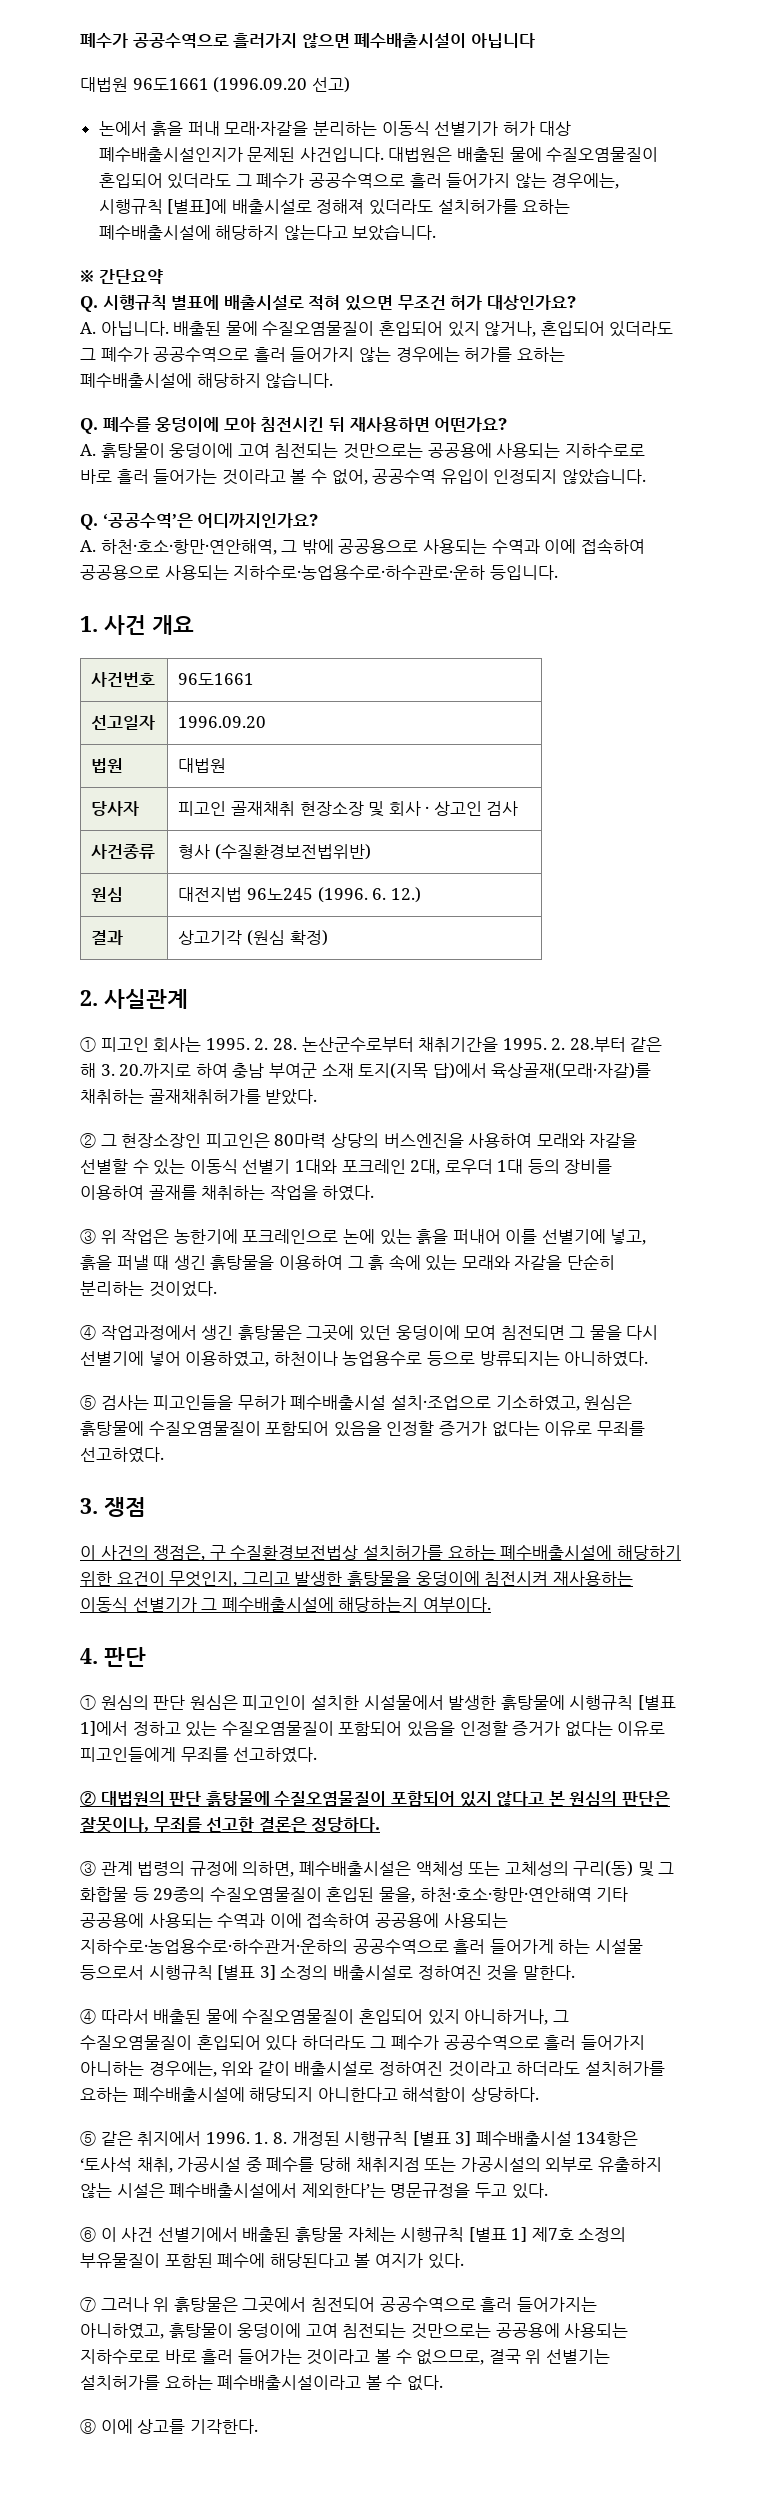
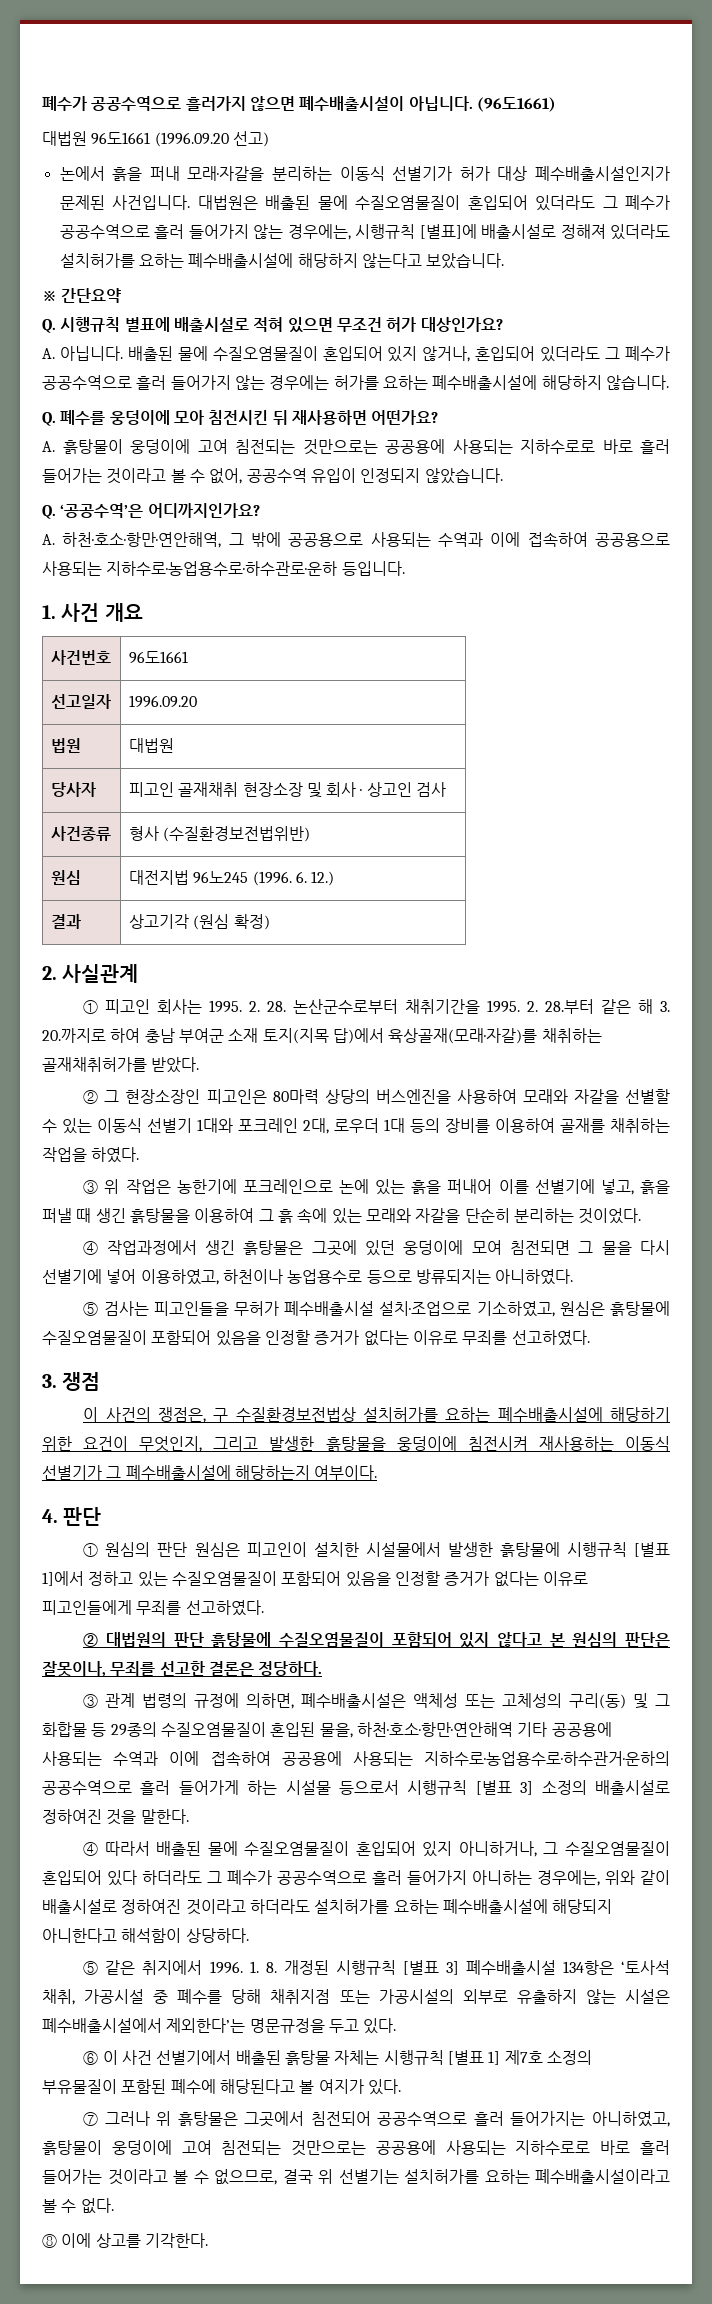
[470,33,535,48] 아닙니다 -> [408,96,556,112] 아닙니다. (96도1661)

